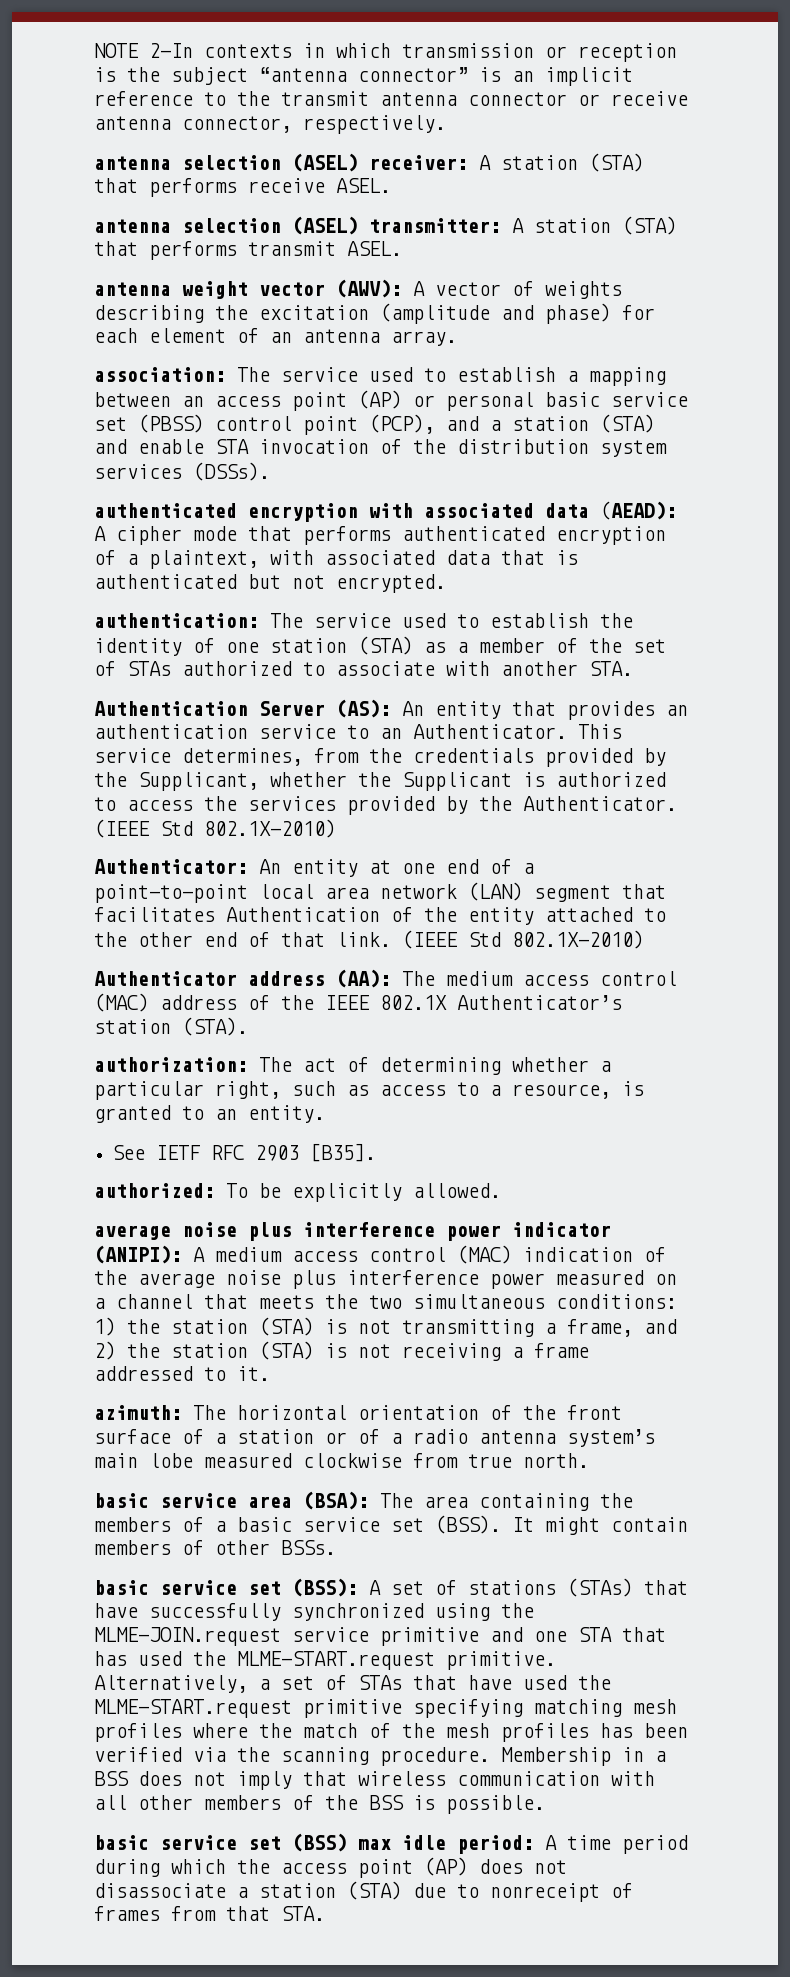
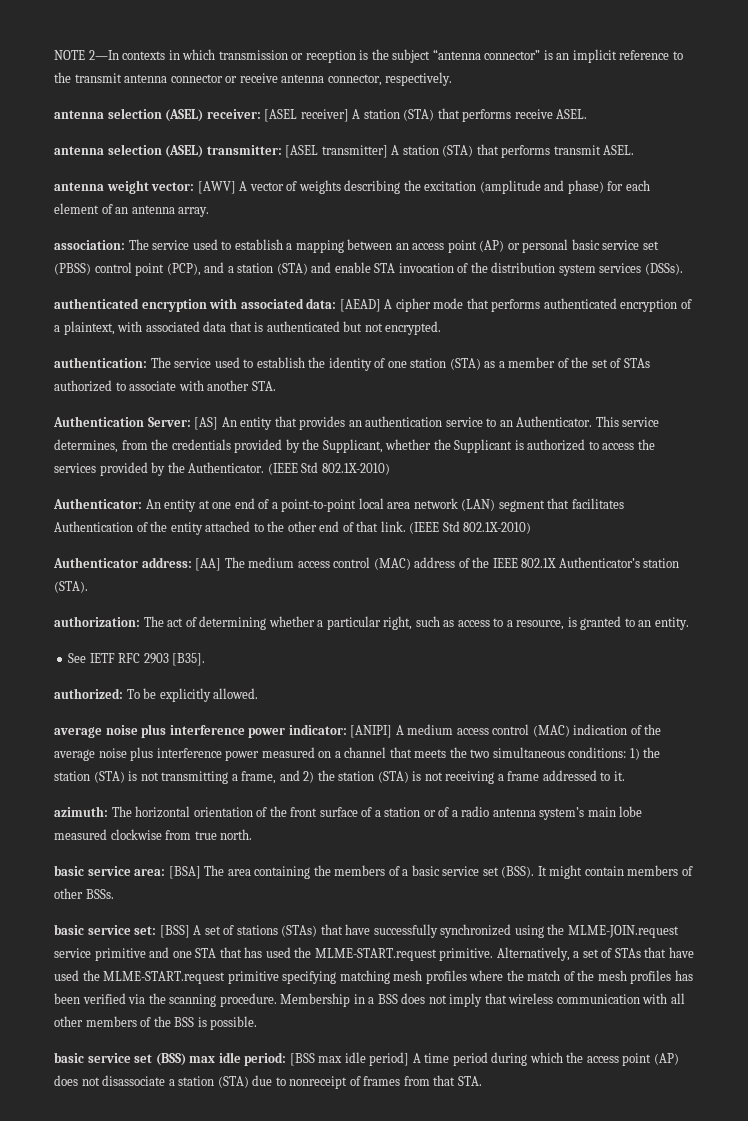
(468, 162) none -> [264,109,349,122] [ASEL receiver]
(501, 225) none -> [285,145,388,158] [ASEL transmitter]
[259,279,402,298] vector (AWV): -> [151,181,236,194] vector: [AWV]
[545,501,677,520] data (AEAD): -> [306,298,381,312] data: [AEAD]
[259,699,391,718] Server (AS): -> [147,417,219,430] Server: [AS]
[248,969,391,988] address (AA): -> [141,557,222,571] address: [AA]
[512,1222,611,1237] [94,1245,182,1264] indicator (ANIPI): -> [288,724,393,738] indicator: [ANIPI]
[248,1491,369,1510] area (BSA): -> [134,866,201,879] area: [BSA]
[248,1578,358,1597] set (BSS): -> [134,925,190,938] set: [BSS]
(534, 1844) none -> [289,1052,410,1066] [BSS max idle period]

